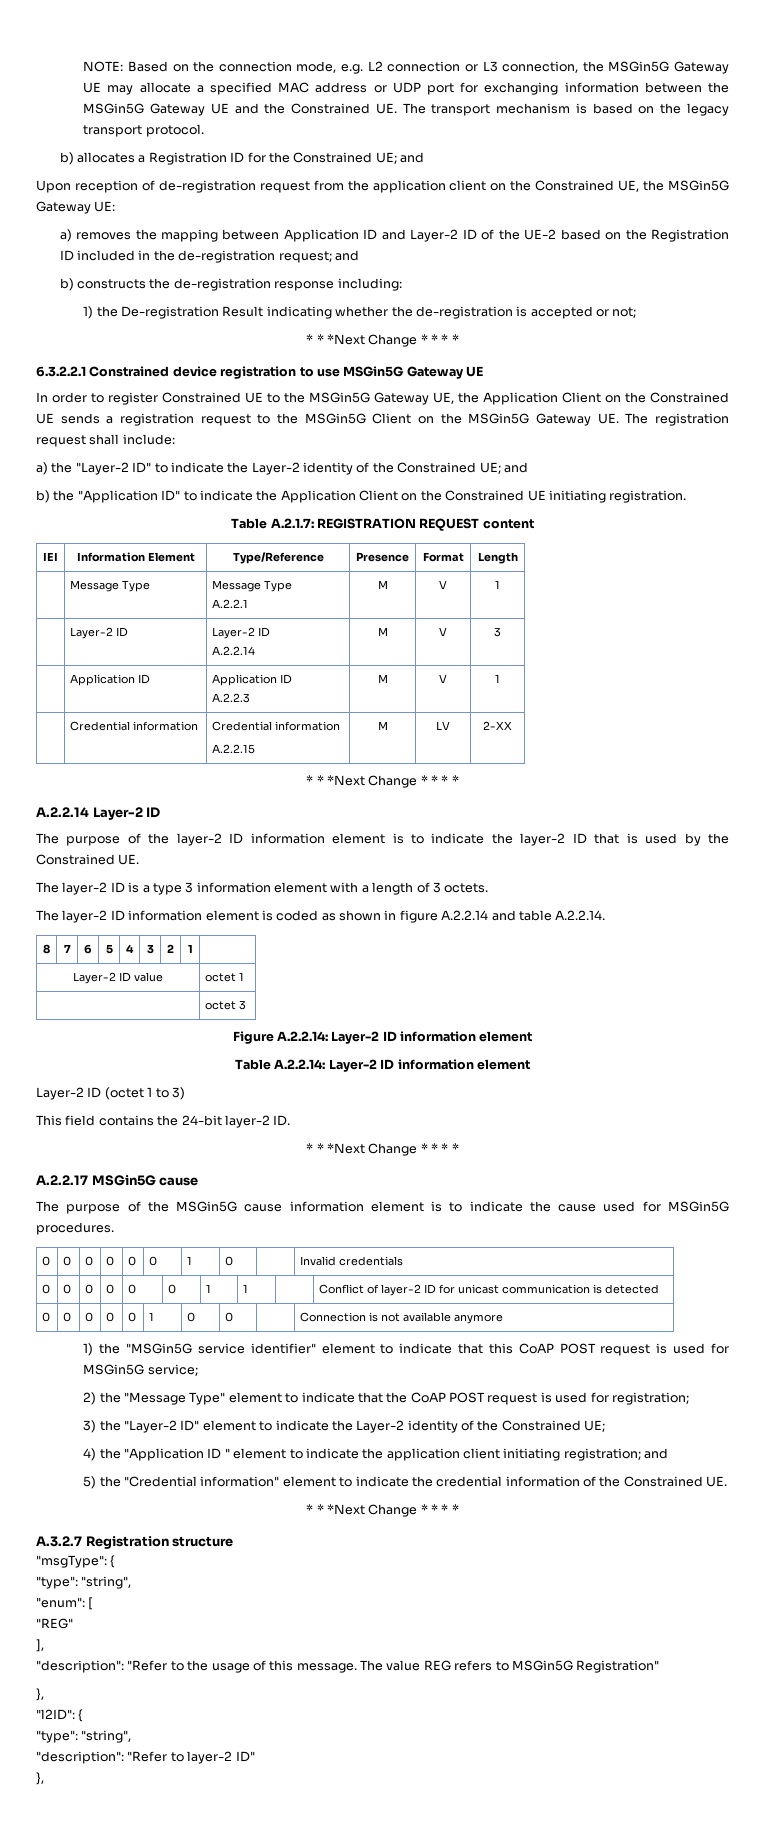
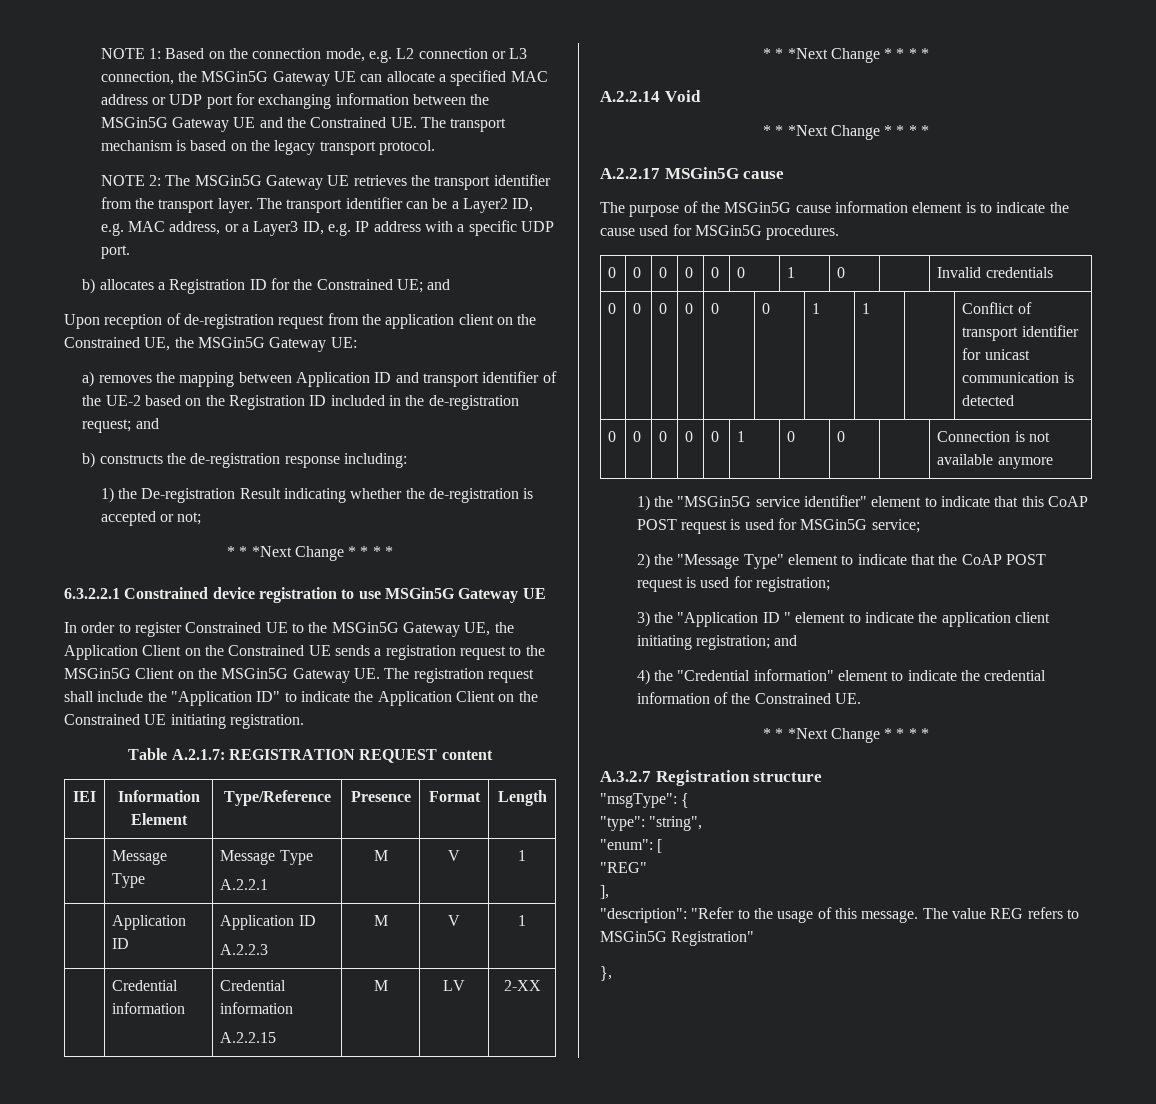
[83,61,124,72] NOTE: -> [100,48,162,59] NOTE 1:
[107,85,134,95] may -> [360,74,383,82] can
(204, 130) none -> [100,174,551,190] [100,197,534,213] [100,220,554,236] [100,245,130,259] // NOTE 2: The MSGin5G Gateway UE retrieves the transport identifier from the transport layer. The transport identifier can be a Layer2 ID, e.g. MAC address, or a Layer3 ID, e.g. IP address with a specific UDP port.
[410,229,477,242] Layer-2 ID -> [422,371,540,387] transport identifier
[122,434,175,445] [36,462,528,475] [36,490,50,503] include: // a) the "Layer-2 ID" to indicate the Layer-2 identity of the Constrained UE; and // b) -> [97,691,144,702] include
[70,627,129,639] [212,627,271,639] [212,646,256,655] [377,627,388,636] [439,627,447,636] [494,627,501,637] // | Layer-2 ID | Layer-2 ID // A.2.2.14 | M | V | 3 -> (526, 855) none
[92,807,161,820] [36,833,730,846] [36,854,140,865] [36,882,489,895] [36,910,606,923] [43,944,50,954] [63,944,71,953] [84,944,92,954] [105,944,113,954] [126,944,134,953] [146,944,154,954] [167,944,174,953] [187,944,193,953] [73,972,163,984] [205,972,245,982] [205,1000,247,1010] [232,1031,533,1044] [235,1059,530,1072] [36,1087,185,1100] [36,1115,291,1128] Layer-2 ID // The purpose of the layer-2 ID information element is to indicate the layer-2 ID that is used by the Constrained UE. // The layer-2 ID is a type 3 information element with a length of 3 octets. // The layer-2 ID information element is coded as shown in figure A.2.2.14 and table A.2.2.14. // 8 | 7 | 6 | 5 | 4 | 3 | 2 | 1 | // Layer-2 ID value | octet 1 // | octet 3 // Figure A.2.2.14: Layer-2 ID information element // Table A.2.2.14: Layer-2 ID information element // Layer-2 ID (octet 1 to 3) // This field contains the 24-bit layer-2 ID. -> [664,90,701,102] Void
[381,1284,437,1296] layer-2 ID -> [962,325,1079,341] transport identifier
[124,1420,606,1433] [83,1448,121,1461] "Layer-2 ID" element to indicate the Layer-2 identity of the Constrained UE; // 4) the -> (674, 617) none
[83,1476,97,1489] 5) -> [636,669,650,685] 4)
[36,1709,84,1722] [36,1730,132,1743] [36,1751,255,1764] [36,1772,44,1785] // "l2ID": { // "type": "string", // "description": "Refer to layer-2 ID" // }, -> (612, 973) none

